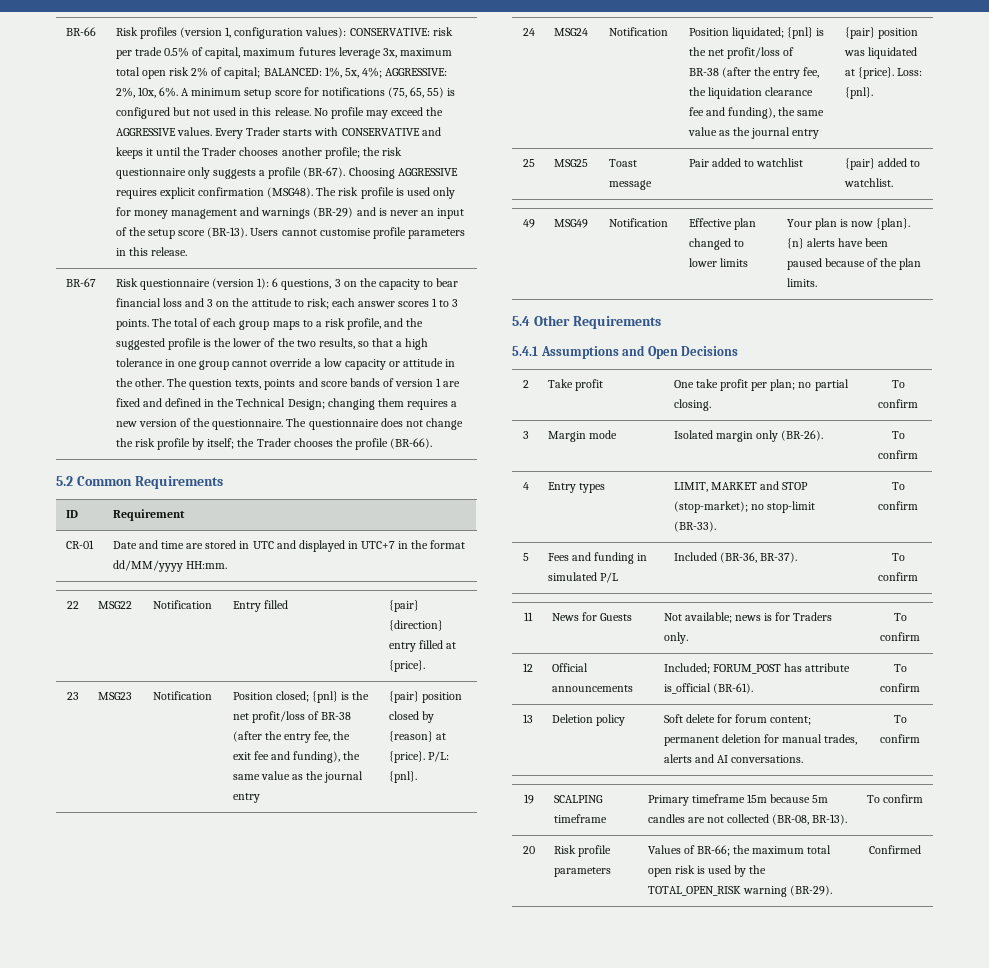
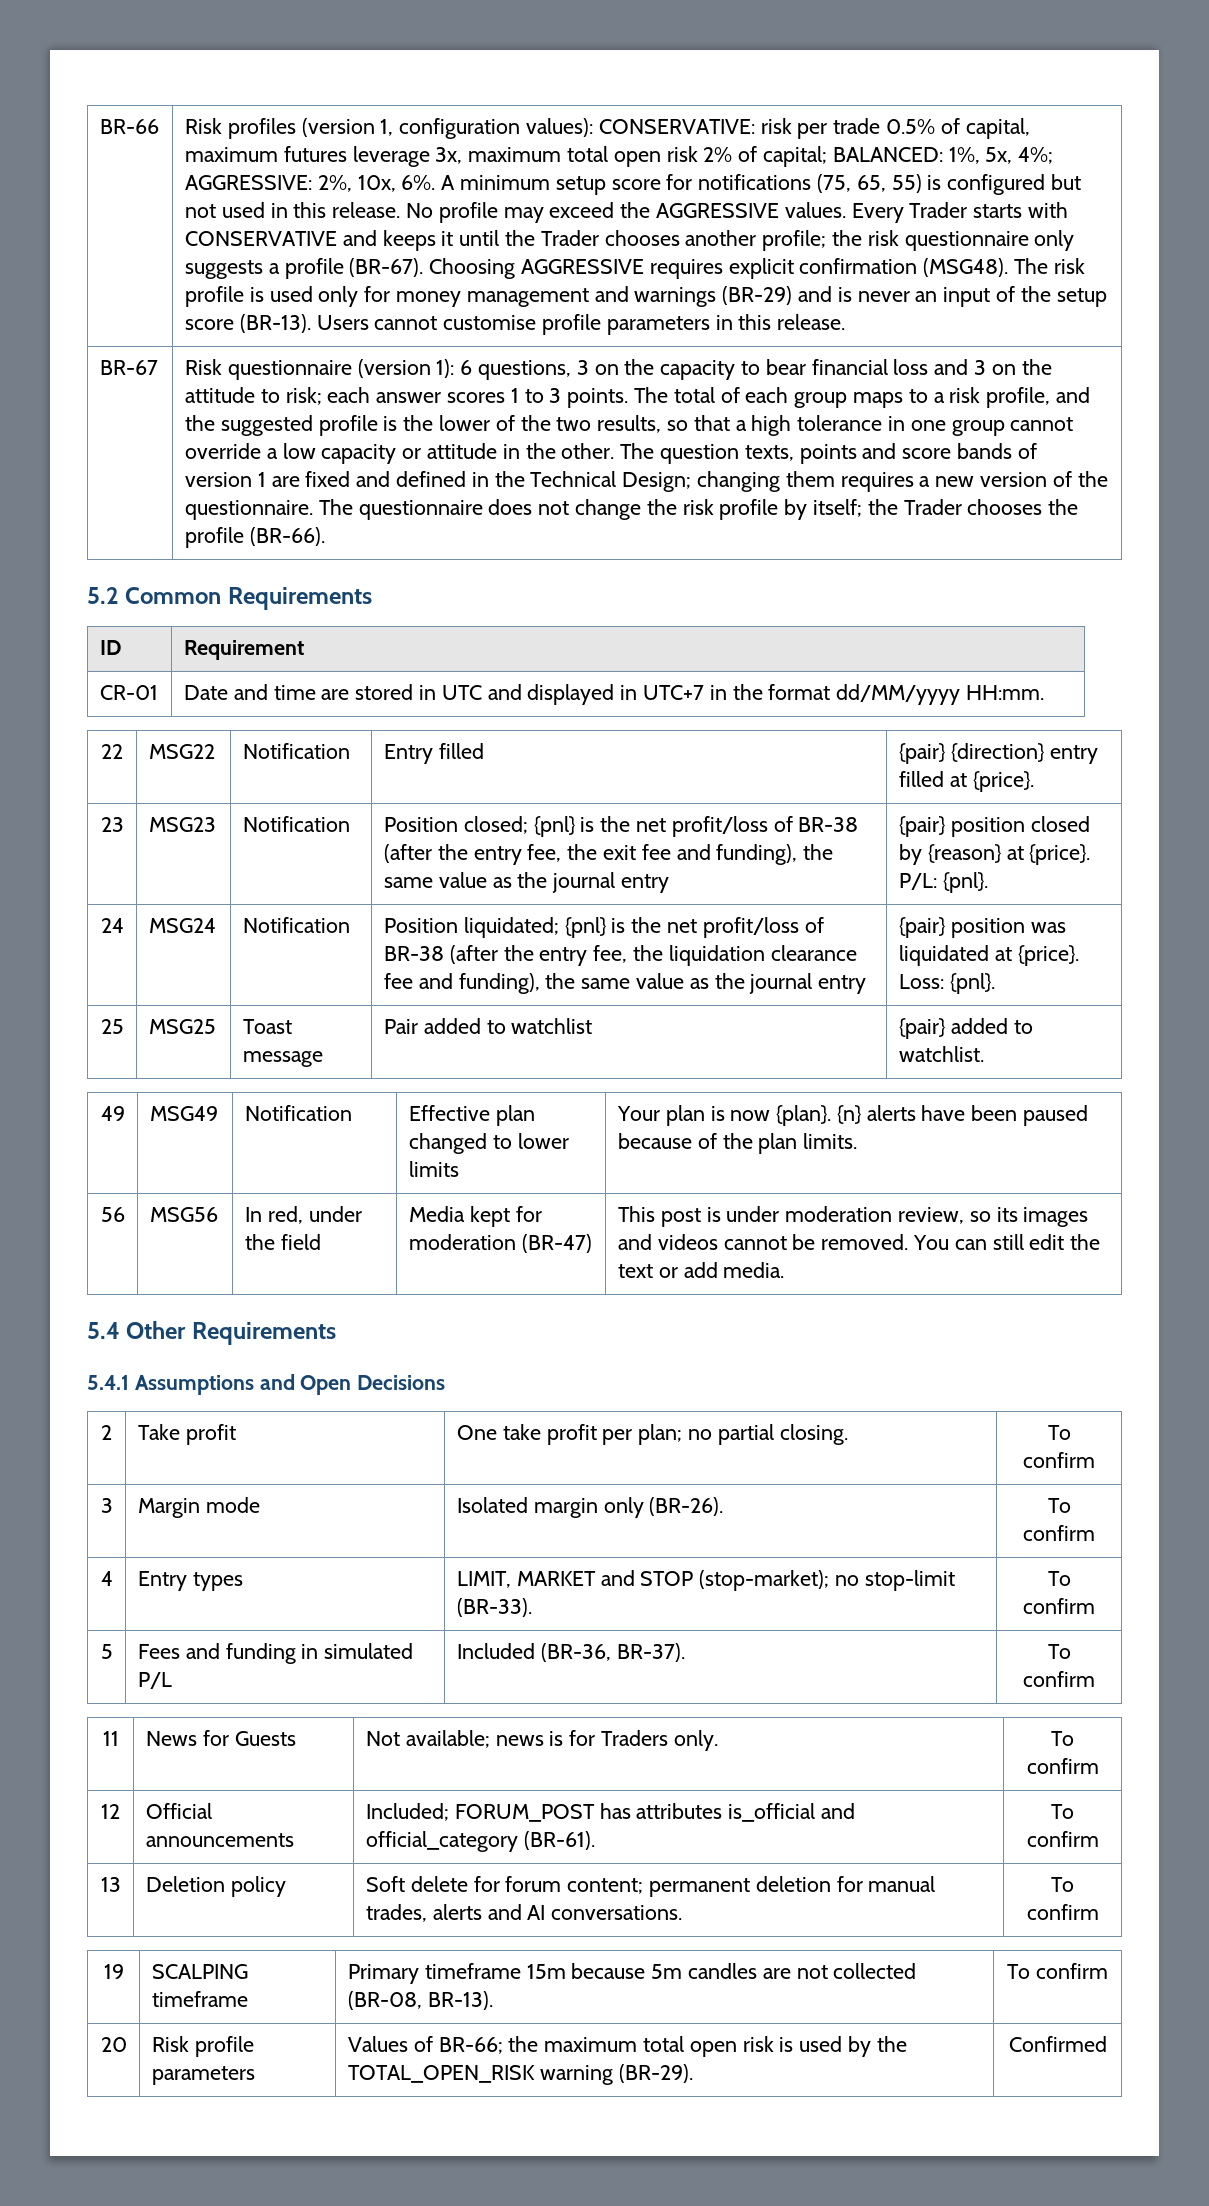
(817, 282) none -> [100,1207,125,1222] [149,1207,218,1222] [244,1206,362,1224] [244,1234,321,1250] [408,1206,542,1227] [408,1234,592,1253] [617,1206,1089,1227] [617,1234,1101,1250] [617,1262,785,1278] // 56 | MSG56 | In red, under the field | Media kept for moderation (BR-47) | This post is under moderation review, so its images and videos cannot be removed. You can still edit the text or add media.
[805,663,851,672] [663,683,711,694] attribute is_official -> [636,1803,855,1822] [365,1831,518,1852] attributes is_official and official_category

